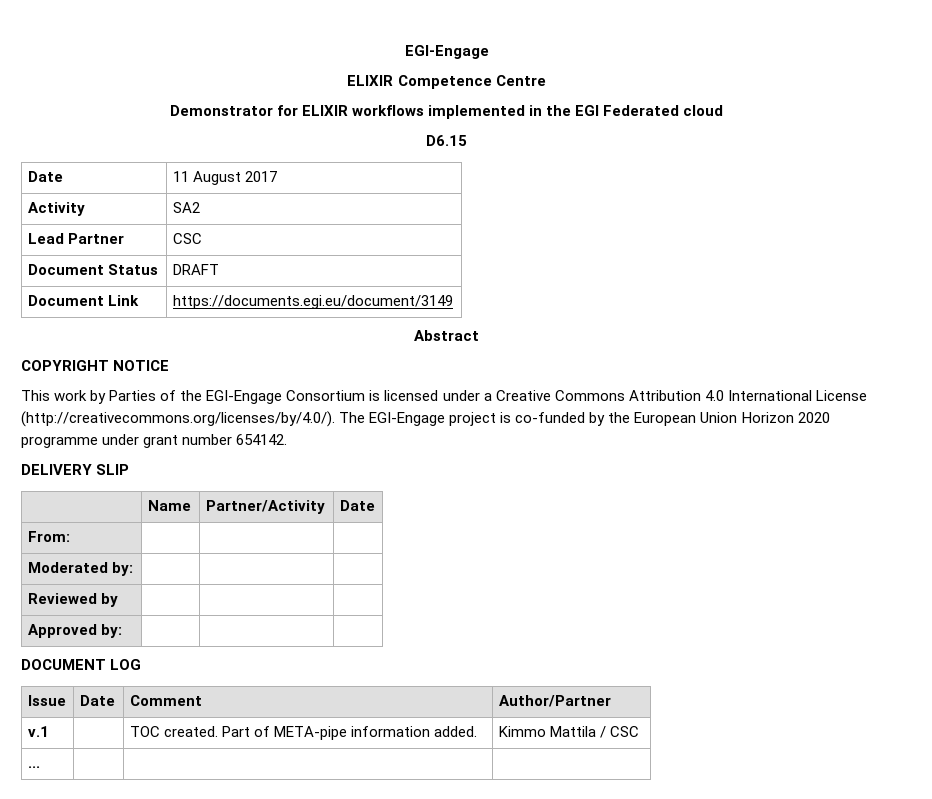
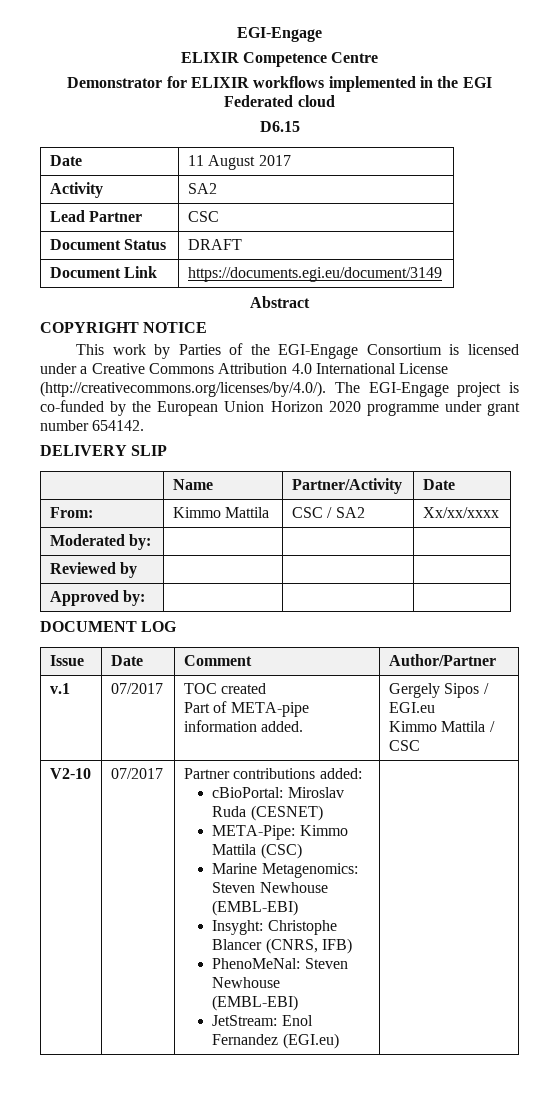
(70, 536) | | -> [172,507,270,518] [291,507,365,518] [422,507,499,518] Kimmo Mattila | CSC / SA2 | Xx/xx/xxxx
(49, 731) none -> [110,683,163,694] 07/2017
[163,726,218,737] created. -> [221,683,267,694] created //
(478, 731) none -> [388,683,489,698] [388,702,435,713] Gergely Sipos / EGI.eu //
[27,766,40,768] ... | | -> [49,768,91,779] [110,768,163,779] [183,768,362,779] [212,787,344,798] [212,805,323,821] [212,825,348,840] [212,843,302,859] [212,863,358,878] [212,882,328,893] [212,900,299,916] [212,920,337,935] [212,938,352,954] [212,958,348,969] [212,977,281,988] [212,995,299,1011] [212,1015,313,1026] [212,1033,339,1049] V2-10 | 07/2017 | Partner contributions added: // cBioPortal: Miroslav Ruda (CESNET) // META-Pipe: Kimmo Mattila (CSC) // Marine Metagenomics: Steven Newhouse (EMBL-EBI) // Insyght: Christophe Blancer (CNRS, IFB) // PhenoMeNal: Steven Newhouse (EMBL-EBI) // JetStream: Enol Fernandez (EGI.eu)

